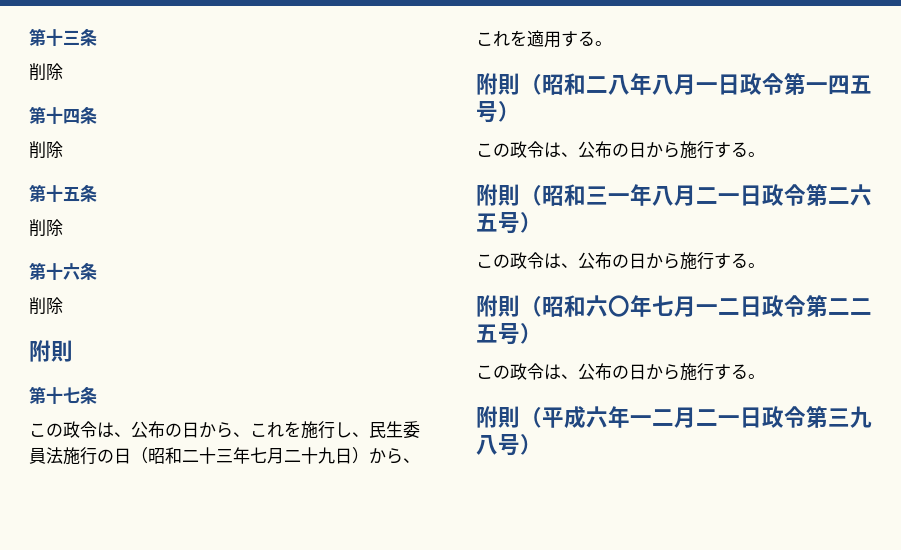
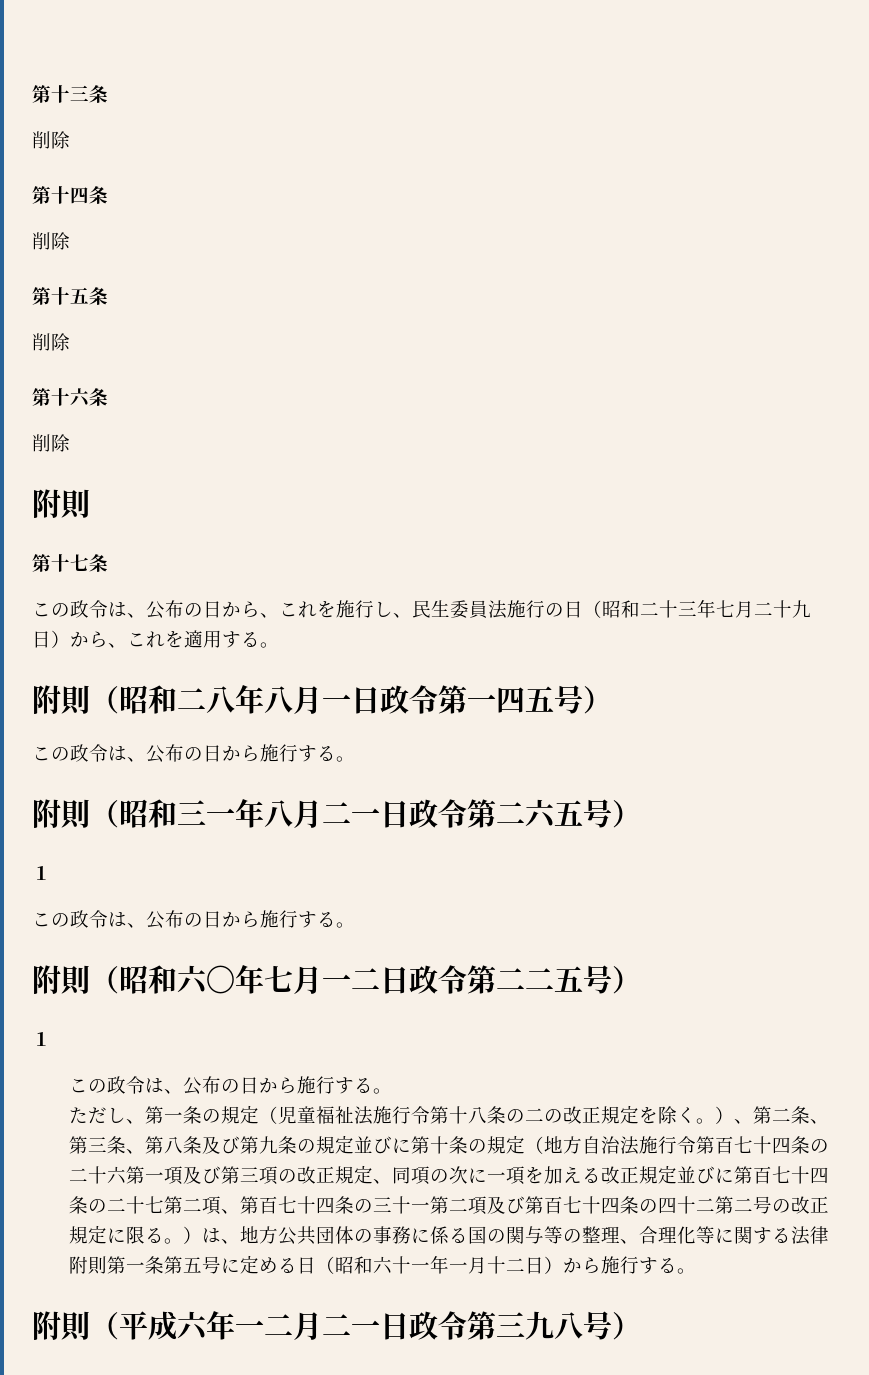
(542, 222) none -> [32,866,51,880] // １
[476,363,765,381] // この政令は、公布の日から施行する。 -> [32,1032,51,1046] [68,1076,392,1095] [68,1105,829,1125] [68,1135,829,1155] [68,1165,829,1185] [68,1196,829,1215] [68,1225,829,1245] [68,1255,696,1275] // １ // この政令は、公布の日から施行する。 // ただし、第一条の規定（児童福祉法施行令第十八条の二の改正規定を除く。）、第二条、第三条、第八条及び第九条の規定並びに第十条の規定（地方自治法施行令第百七十四条の二十六第一項及び第三項の改正規定、同項の次に一項を加える改正規定並びに第百七十四条の二十七第二項、第百七十四条の三十一第二項及び第百七十四条の四十二第二号の改正規定に限る。）は、地方公共団体の事務に係る国の関与等の整理、合理化等に関する法律附則第一条第五号に定める日（昭和六十一年一月十二日）から施行する。

